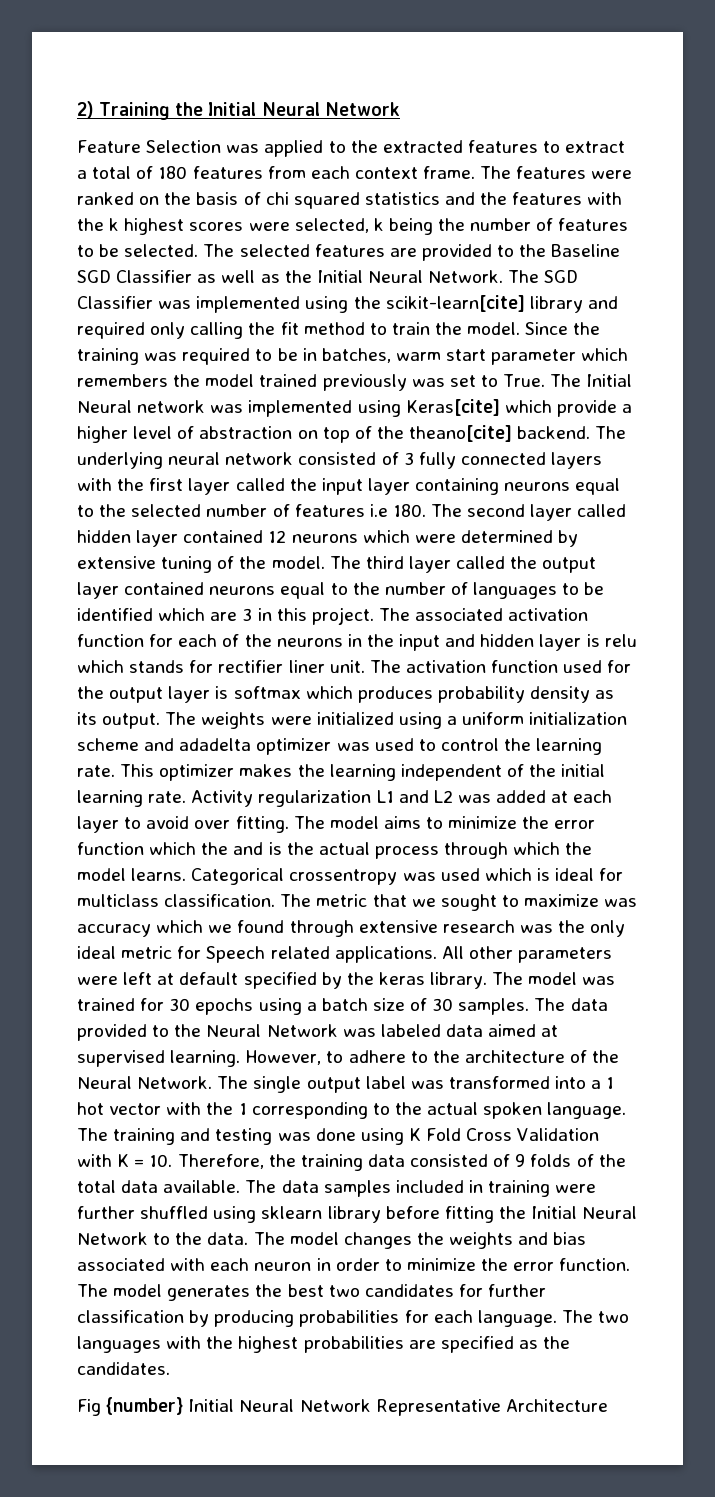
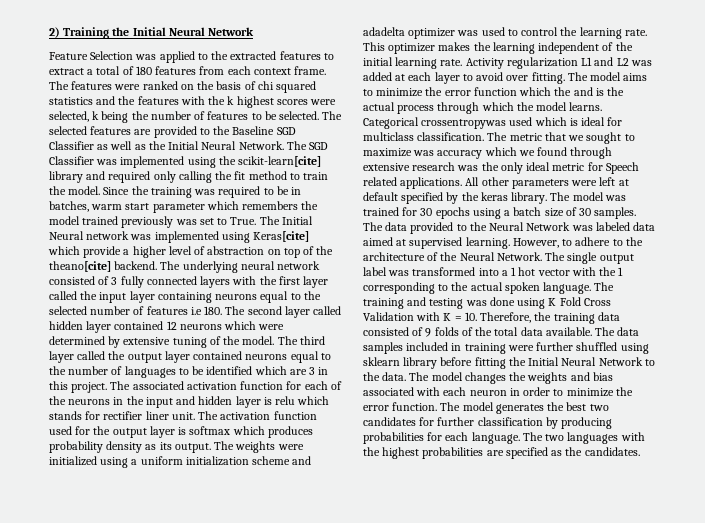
[289,869,436,885] crossentropy was -> [421,119,507,129] crossentropywas
[77,1397,608,1416] // Fig {number} Initial Neural Network Representative Architecture -> (640, 451) none

